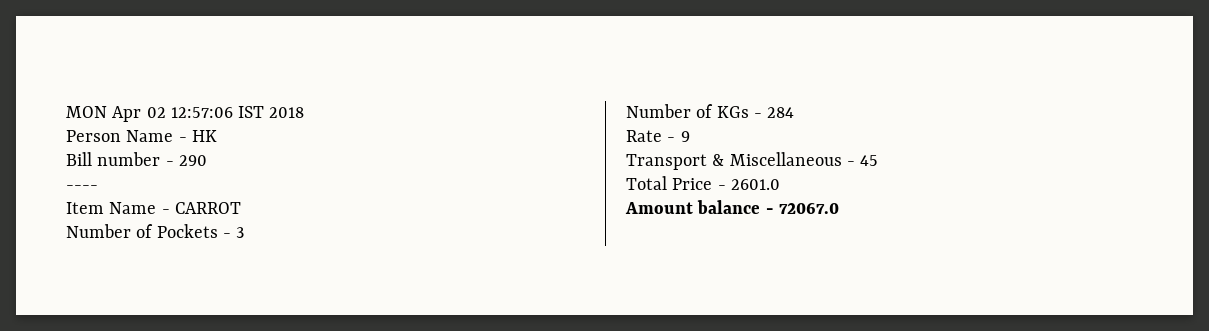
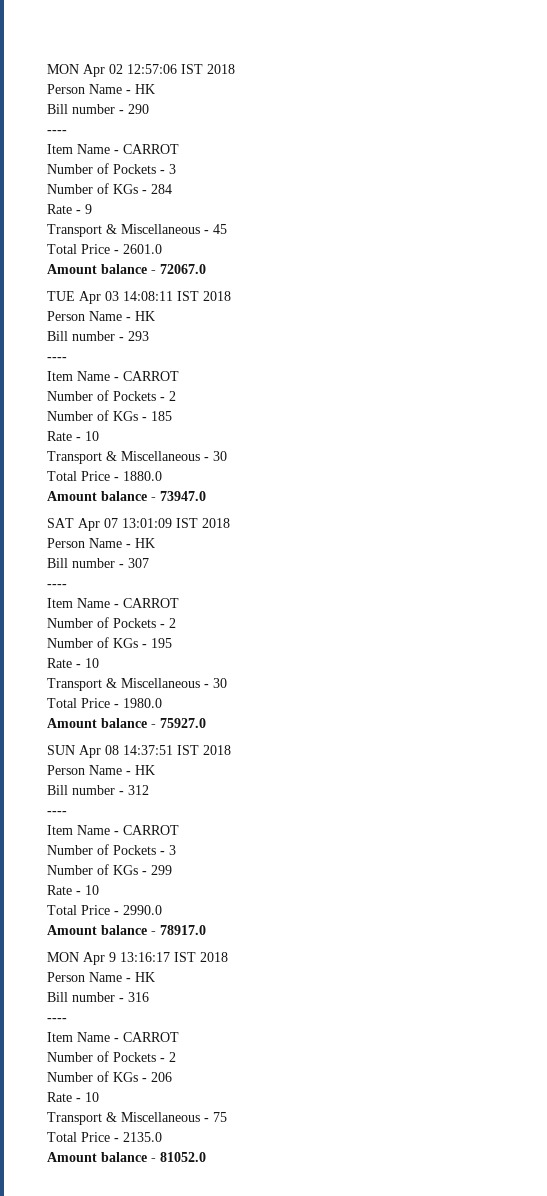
(839, 208) none -> [47,291,231,304] [47,311,155,321] [47,331,149,341] [47,357,67,361] [47,371,179,381] [47,390,176,401] [47,410,172,421] [47,431,99,441] [47,451,227,464] [47,471,162,481] [47,491,206,501] [47,518,230,531] [47,538,155,548] [47,558,149,568] [47,584,67,588] [47,598,179,608] [47,617,176,628] [47,637,172,648] [47,658,99,668] [47,678,227,691] [47,698,162,708] [47,718,206,728] [47,745,231,758] [47,765,155,775] [47,785,149,795] [47,811,67,815] [47,825,179,835] [47,844,176,855] [47,864,172,875] [47,885,99,895] [47,905,162,915] [47,925,206,935] [47,952,228,965] [47,972,155,982] [47,992,149,1002] [47,1018,67,1022] [47,1032,179,1042] [47,1051,176,1062] [47,1071,172,1082] [47,1092,99,1102] [47,1112,227,1125] [47,1132,162,1142] [47,1152,206,1162] // TUE Apr 03 14:08:11 IST 2018 // Person Name - HK // Bill number - 293 // ---- // Item Name - CARROT // Number of Pockets - 2 // Number of KGs - 185 // Rate - 10 // Transport & Miscellaneous - 30 // Total Price - 1880.0 // Amount balance - 73947.0 // SAT Apr 07 13:01:09 IST 2018 // Person Name - HK // Bill number - 307 // ---- // Item Name - CARROT // Number of Pockets - 2 // Number of KGs - 195 // Rate - 10 // Transport & Miscellaneous - 30 // Total Price - 1980.0 // Amount balance - 75927.0 // SUN Apr 08 14:37:51 IST 2018 // Person Name - HK // Bill number - 312 // ---- // Item Name - CARROT // Number of Pockets - 3 // Number of KGs - 299 // Rate - 10 // Total Price - 2990.0 // Amount balance - 78917.0 // MON Apr 9 13:16:17 IST 2018 // Person Name - HK // Bill number - 316 // ---- // Item Name - CARROT // Number of Pockets - 2 // Number of KGs - 206 // Rate - 10 // Transport & Miscellaneous - 75 // Total Price - 2135.0 // Amount balance - 81052.0

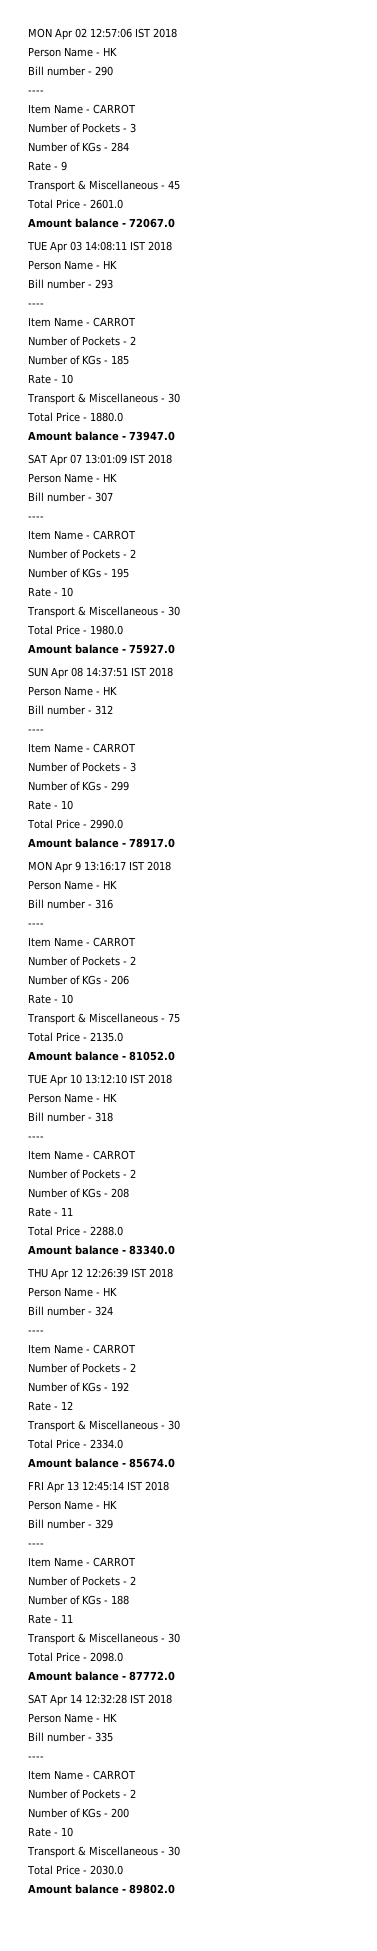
(206, 1157) none -> [27,1074,172,1086] [28,1093,117,1103] [28,1112,113,1122] [28,1136,44,1140] [28,1150,136,1160] [28,1169,136,1179] [28,1188,129,1198] [28,1207,73,1217] [27,1226,123,1236] [28,1245,175,1255] [27,1268,173,1280] [28,1287,117,1297] [28,1306,113,1316] [28,1330,44,1334] [28,1344,136,1354] [28,1363,136,1373] [28,1382,129,1392] [28,1401,73,1411] [27,1420,180,1432] [27,1439,123,1449] [28,1458,175,1468] [28,1481,169,1493] [28,1500,117,1510] [28,1519,113,1529] [28,1543,44,1547] [28,1557,136,1567] [28,1576,136,1586] [28,1595,129,1605] [28,1614,73,1624] [27,1633,180,1645] [27,1652,123,1662] [28,1671,175,1681] [28,1694,172,1706] [28,1713,117,1723] [28,1732,113,1742] [28,1756,44,1760] [28,1770,136,1780] [28,1789,136,1799] [28,1808,129,1818] [28,1827,73,1837] [27,1846,180,1858] [27,1865,123,1875] [28,1884,175,1894] // TUE Apr 10 13:12:10 IST 2018 // Person Name - HK // Bill number - 318 // ---- // Item Name - CARROT // Number of Pockets - 2 // Number of KGs - 208 // Rate - 11 // Total Price - 2288.0 // Amount balance - 83340.0 // THU Apr 12 12:26:39 IST 2018 // Person Name - HK // Bill number - 324 // ---- // Item Name - CARROT // Number of Pockets - 2 // Number of KGs - 192 // Rate - 12 // Transport & Miscellaneous - 30 // Total Price - 2334.0 // Amount balance - 85674.0 // FRI Apr 13 12:45:14 IST 2018 // Person Name - HK // Bill number - 329 // ---- // Item Name - CARROT // Number of Pockets - 2 // Number of KGs - 188 // Rate - 11 // Transport & Miscellaneous - 30 // Total Price - 2098.0 // Amount balance - 87772.0 // SAT Apr 14 12:32:28 IST 2018 // Person Name - HK // Bill number - 335 // ---- // Item Name - CARROT // Number of Pockets - 2 // Number of KGs - 200 // Rate - 10 // Transport & Miscellaneous - 30 // Total Price - 2030.0 // Amount balance - 89802.0

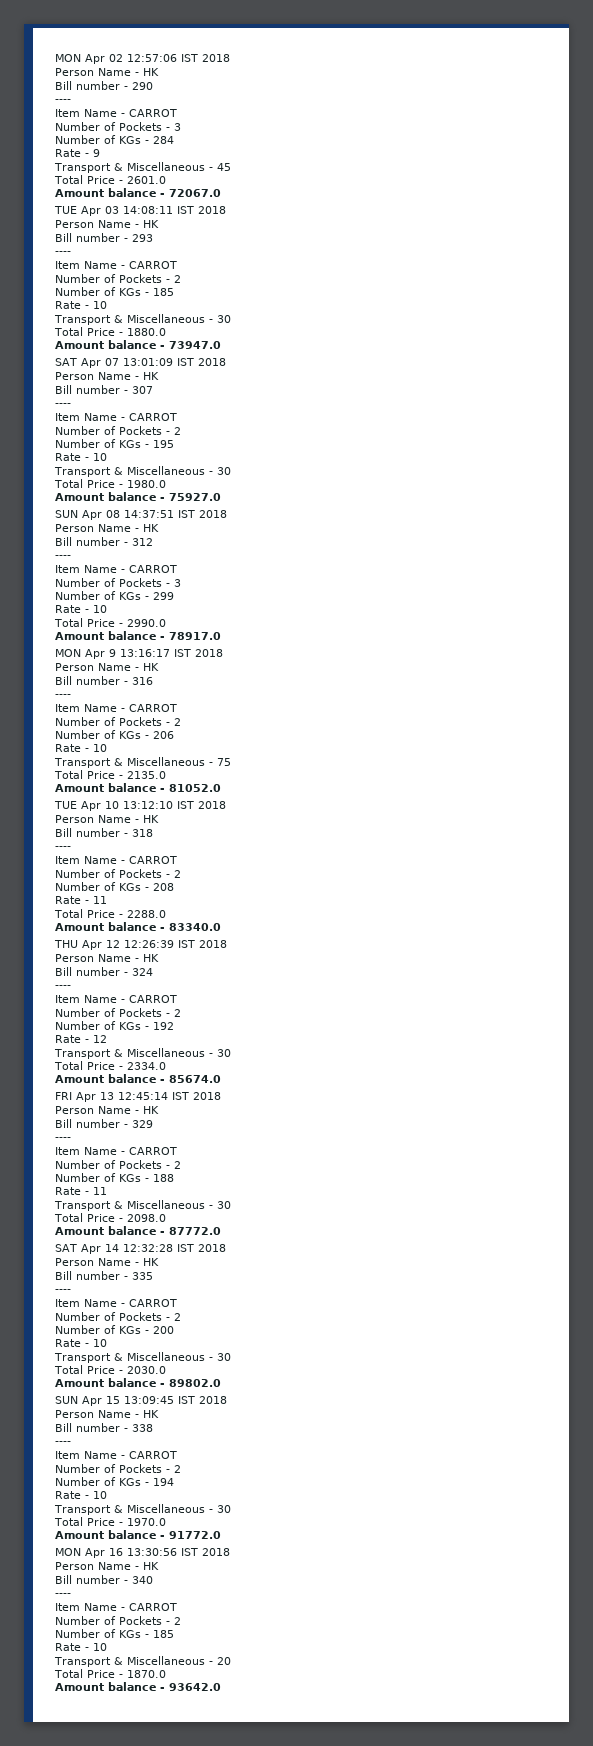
(175, 1889) none -> [55,1396,227,1406] [55,1410,159,1418] [55,1423,153,1432] [55,1441,71,1445] [55,1451,177,1459] [55,1464,181,1473] [55,1477,174,1486] [55,1491,107,1499] [54,1504,231,1515] [54,1517,166,1526] [55,1530,221,1539] [55,1548,230,1558] [55,1562,159,1570] [55,1575,153,1584] [55,1593,71,1597] [55,1603,177,1611] [55,1616,181,1625] [55,1629,174,1638] [55,1643,107,1651] [54,1656,231,1667] [54,1669,166,1678] [55,1682,221,1691] // SUN Apr 15 13:09:45 IST 2018 // Person Name - HK // Bill number - 338 // ---- // Item Name - CARROT // Number of Pockets - 2 // Number of KGs - 194 // Rate - 10 // Transport & Miscellaneous - 30 // Total Price - 1970.0 // Amount balance - 91772.0 // MON Apr 16 13:30:56 IST 2018 // Person Name - HK // Bill number - 340 // ---- // Item Name - CARROT // Number of Pockets - 2 // Number of KGs - 185 // Rate - 10 // Transport & Miscellaneous - 20 // Total Price - 1870.0 // Amount balance - 93642.0

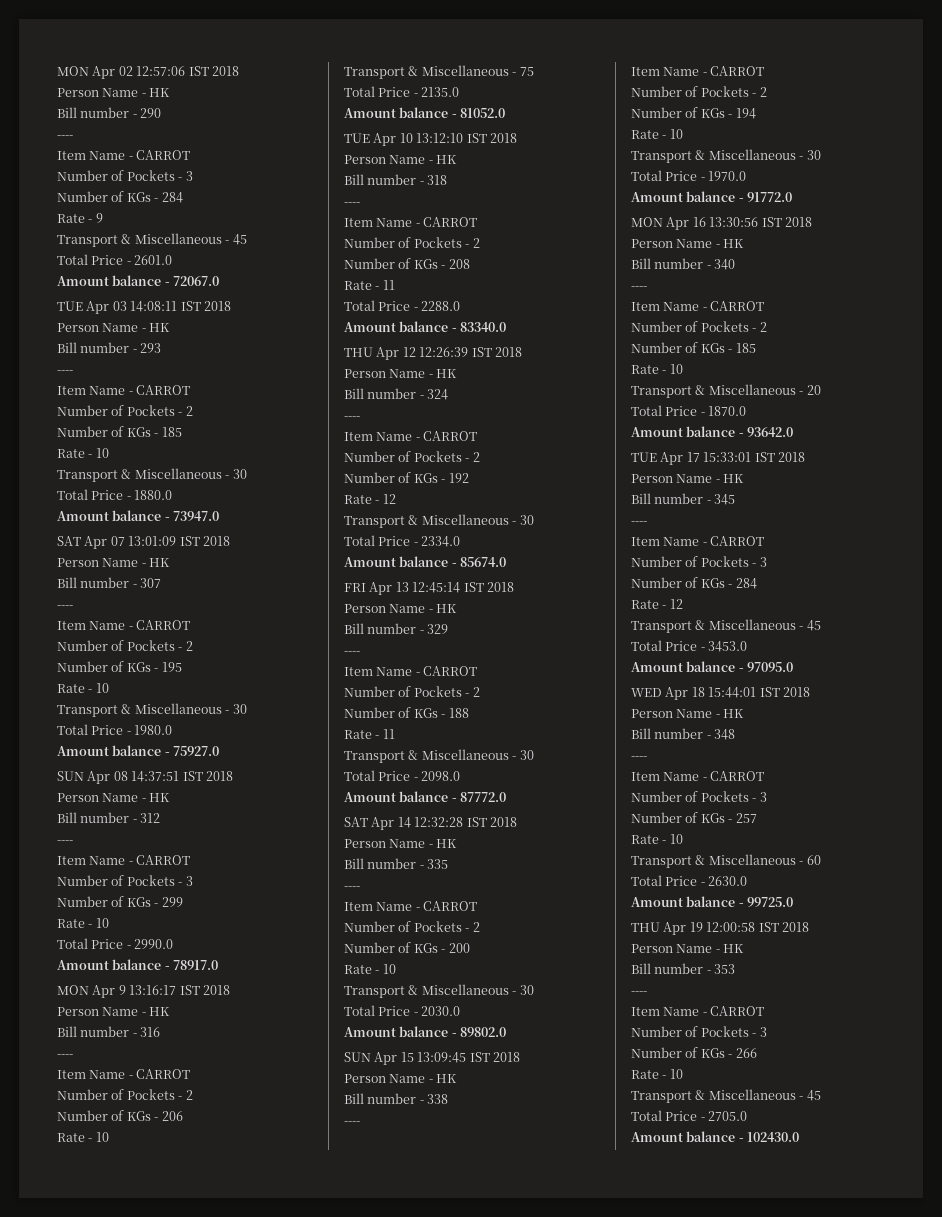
(221, 1687) none -> [631,452,805,465] [631,474,745,483] [631,493,736,505] [631,521,647,525] [631,536,765,546] [631,556,767,567] [631,577,757,589] [631,599,683,609] [631,619,821,633] [631,640,748,652] [631,661,794,672] [631,687,810,700] [631,709,745,718] [631,728,736,740] [631,756,647,760] [631,771,765,781] [631,791,767,802] [631,812,757,823] [631,834,683,844] [631,854,821,868] [631,875,748,886] [631,896,794,907] [631,922,809,935] [631,944,745,953] [631,963,736,974] [631,991,647,995] [631,1006,765,1016] [631,1026,767,1037] [631,1047,757,1058] [631,1069,683,1079] [631,1089,821,1103] [631,1110,748,1121] [631,1131,800,1142] // TUE Apr 17 15:33:01 IST 2018 // Person Name - HK // Bill number - 345 // ---- // Item Name - CARROT // Number of Pockets - 3 // Number of KGs - 284 // Rate - 12 // Transport & Miscellaneous - 45 // Total Price - 3453.0 // Amount balance - 97095.0 // WED Apr 18 15:44:01 IST 2018 // Person Name - HK // Bill number - 348 // ---- // Item Name - CARROT // Number of Pockets - 3 // Number of KGs - 257 // Rate - 10 // Transport & Miscellaneous - 60 // Total Price - 2630.0 // Amount balance - 99725.0 // THU Apr 19 12:00:58 IST 2018 // Person Name - HK // Bill number - 353 // ---- // Item Name - CARROT // Number of Pockets - 3 // Number of KGs - 266 // Rate - 10 // Transport & Miscellaneous - 45 // Total Price - 2705.0 // Amount balance - 102430.0

